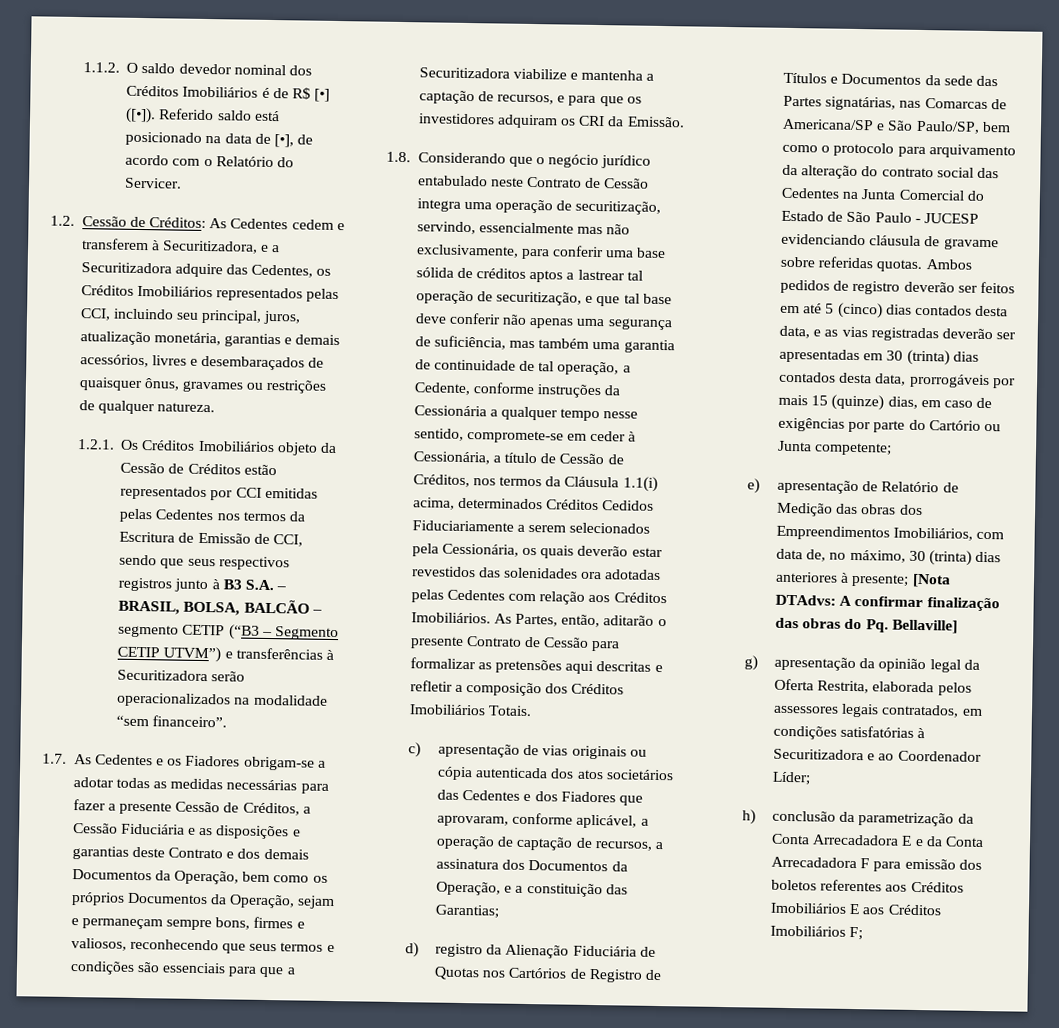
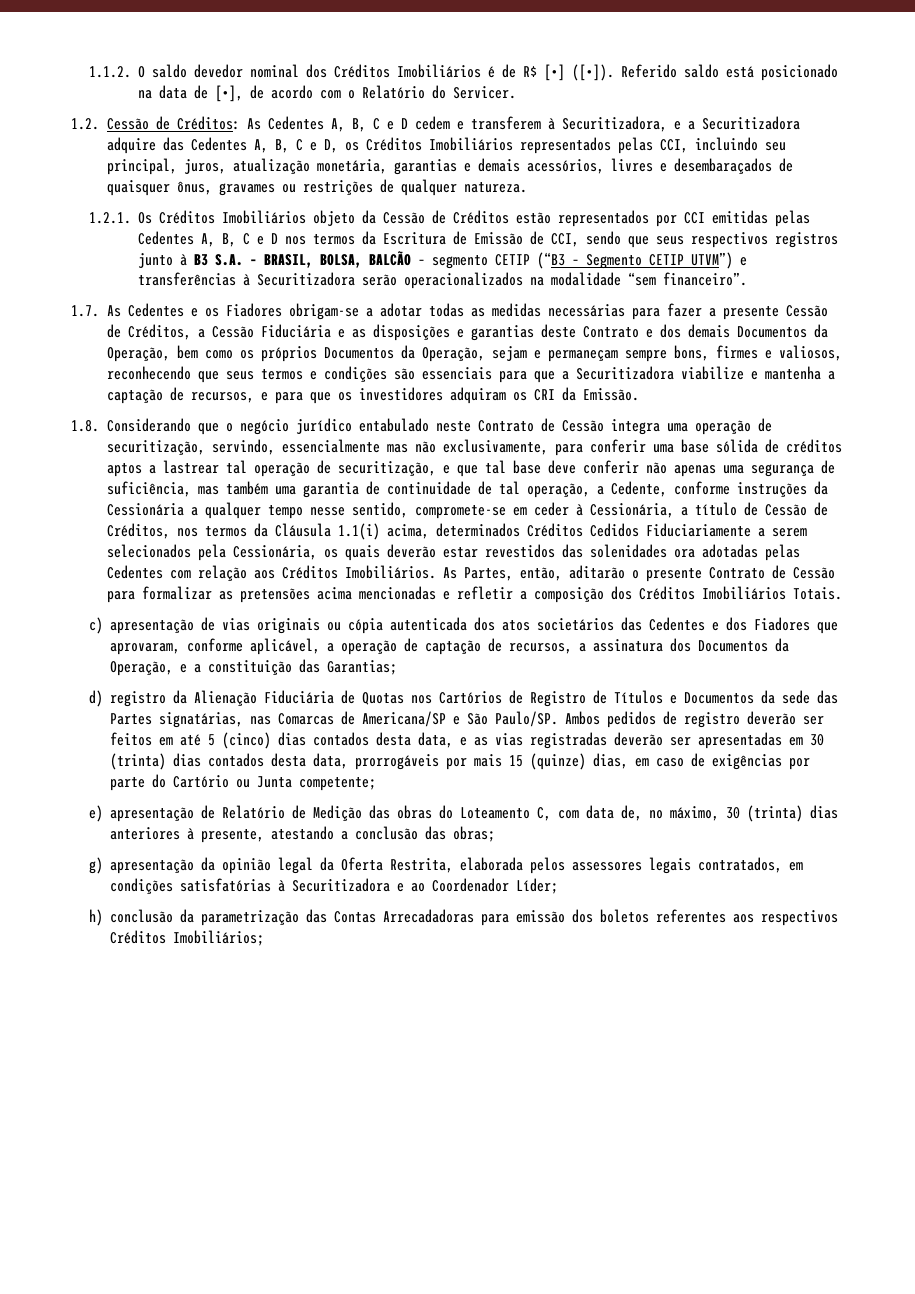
(289, 224) none -> [330,118,408,132] A, B, C e D
[251,264,314,278] Cedentes, -> [190,137,338,153] Cedentes A, B, C e D,
(215, 515) none -> [201,233,279,247] A, B, C e D
[565,660,652,675] aqui descritas -> [316,586,436,600] acima mencionadas
[915,120,1011,134] [782,142,1016,159] [782,164,999,180] [781,187,985,201] [781,210,979,224] [781,233,999,251] [780,256,923,273] Paulo/SP, bem como o protocolo para arquivamento da alteração do contrato social das Cedentes na Junta Comercial do Estado de São Paulo - JUCESP evidenciando cláusula de gravame sobre referidas quotas. -> [495,711,559,727] Paulo/SP.
[899,504,923,516] [776,525,974,541] dos Empreendimentos Imobiliários, -> [439,805,552,821] do Loteamento C,
[851,573,951,588] [775,594,1000,612] [775,617,958,634] presente; [Nota DTAdvs: A confirmar finalização das obras do Pq. Bellaville] -> [201,826,496,843] presente, atestando a conclusão das obras;
[957,813,974,824] [771,833,984,848] [771,856,871,869] da Conta Arrecadadora E e da Conta Arrecadadora F -> [306,909,475,923] das Contas Arrecadadoras
[910,881,964,893] [770,902,942,916] [770,925,864,941] Créditos Imobiliários E aos Créditos Imobiliários F; -> [761,910,839,926] [110,930,265,946] respectivos Créditos Imobiliários;

